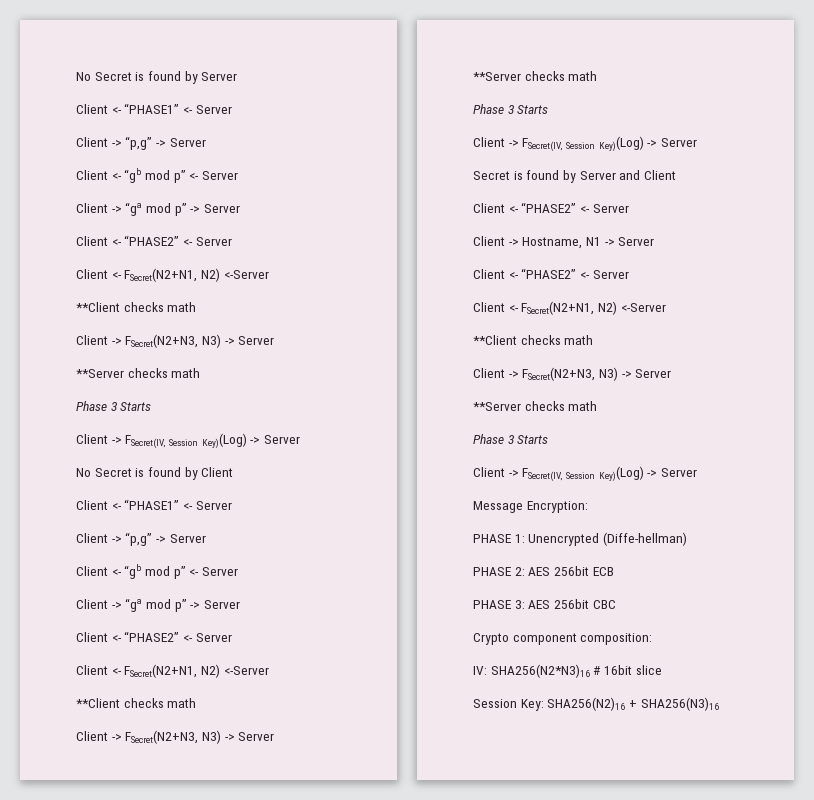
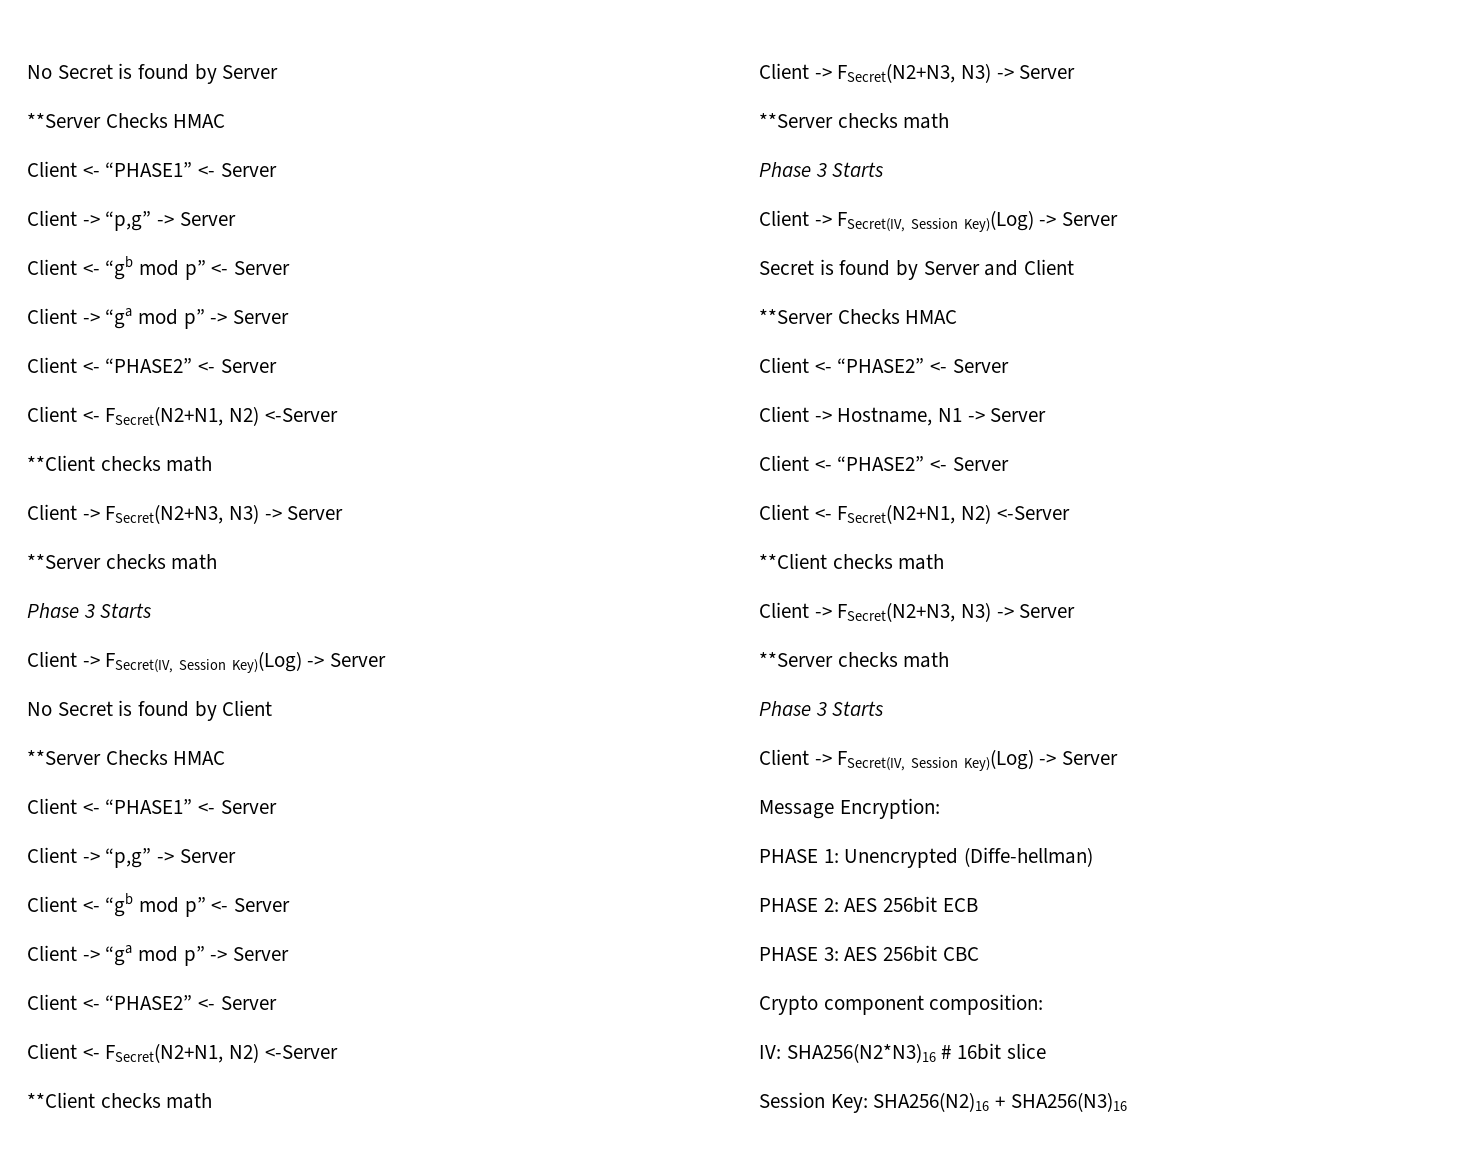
(238, 76) none -> [27,113,226,128] // **Server Checks HMAC
(234, 472) none -> [27,750,226,765] // **Server Checks HMAC
(676, 175) none -> [759,309,958,324] // **Server Checks HMAC

